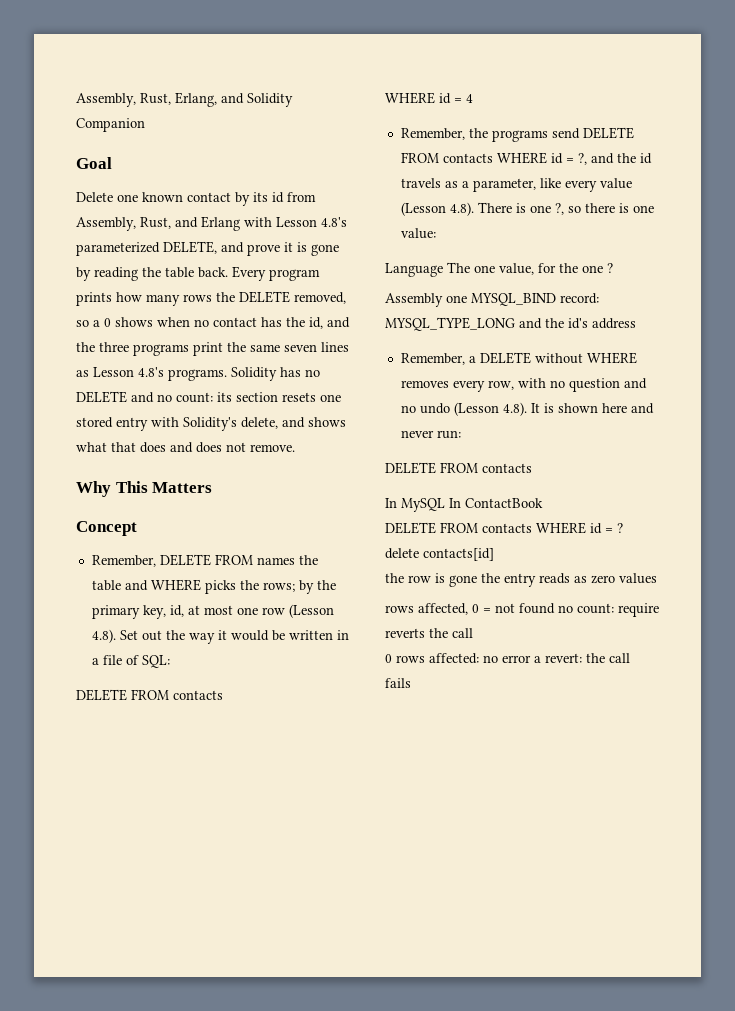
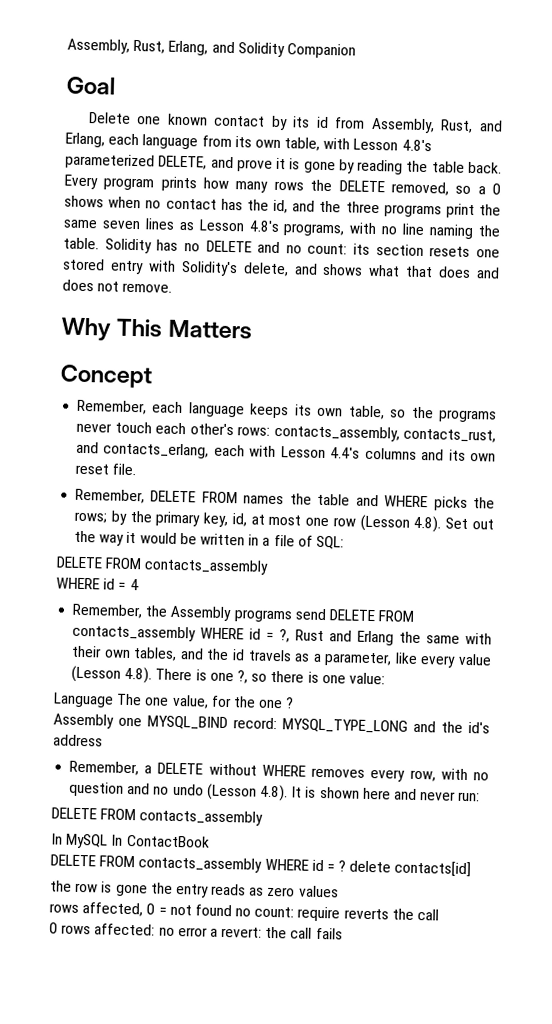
[201,216,240,231] Erlang -> [65,132,321,151] Erlang, each language from its own table,
[168,369,227,381] programs. -> [283,222,501,240] [63,237,99,250] programs, with no line naming the table.
(137, 528) none -> [77,399,497,423] [76,421,496,443] [76,441,496,462] [75,463,137,476] // Remember, each language keeps its own table, so the programs never touch each other's rows: contacts_assembly, contacts_rust, and contacts_erlang, each with Lesson 4.4's columns and its own reset file.
[173,690,223,700] contacts -> [144,558,269,575] contacts_assembly
(488, 133) none -> [170,605,233,622] Assembly
[442,153,493,163] contacts -> [72,624,197,642] contacts_assembly
(587, 159) none -> [295,629,493,646] [71,645,178,661] Rust and Erlang the same with their own tables,
[482,463,532,473] contacts -> [139,809,264,826] contacts_assembly
[482,523,532,533] contacts -> [138,856,263,873] contacts_assembly

